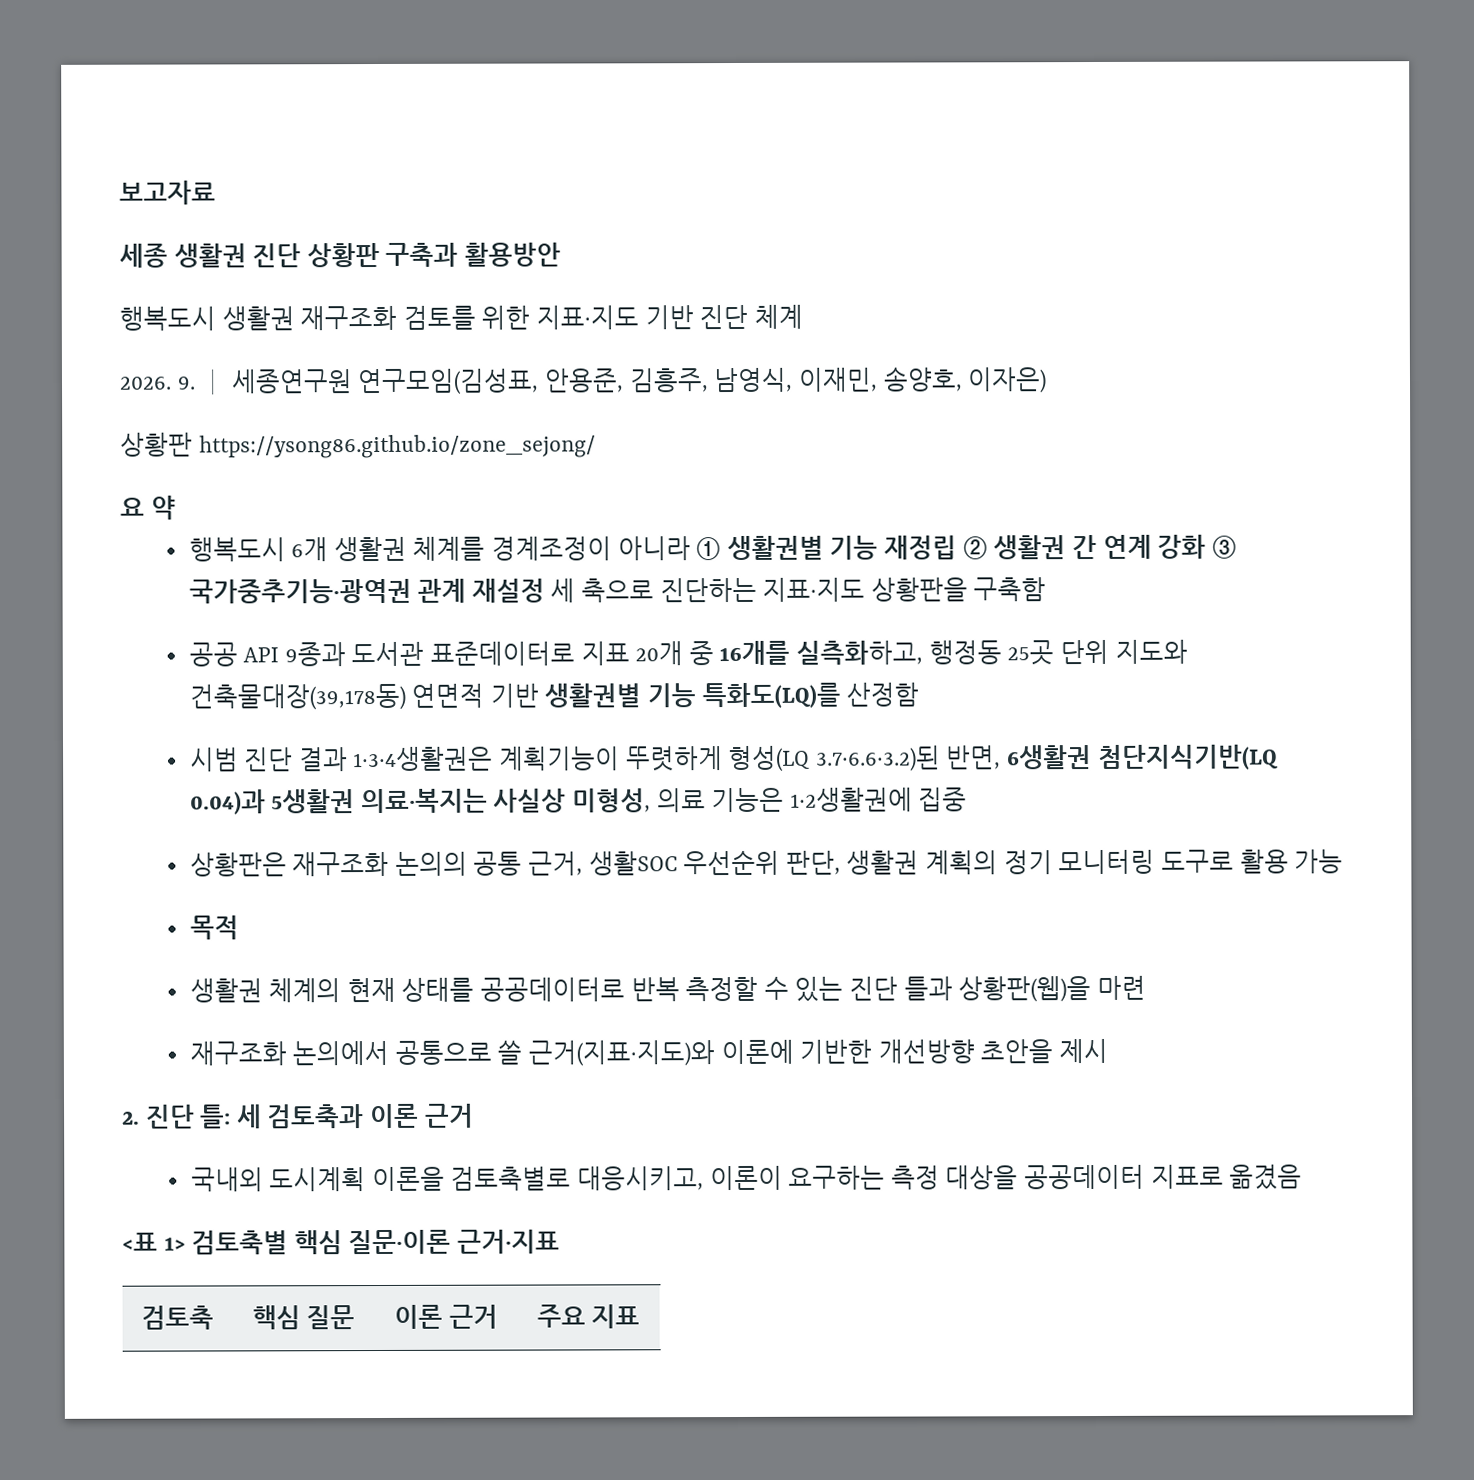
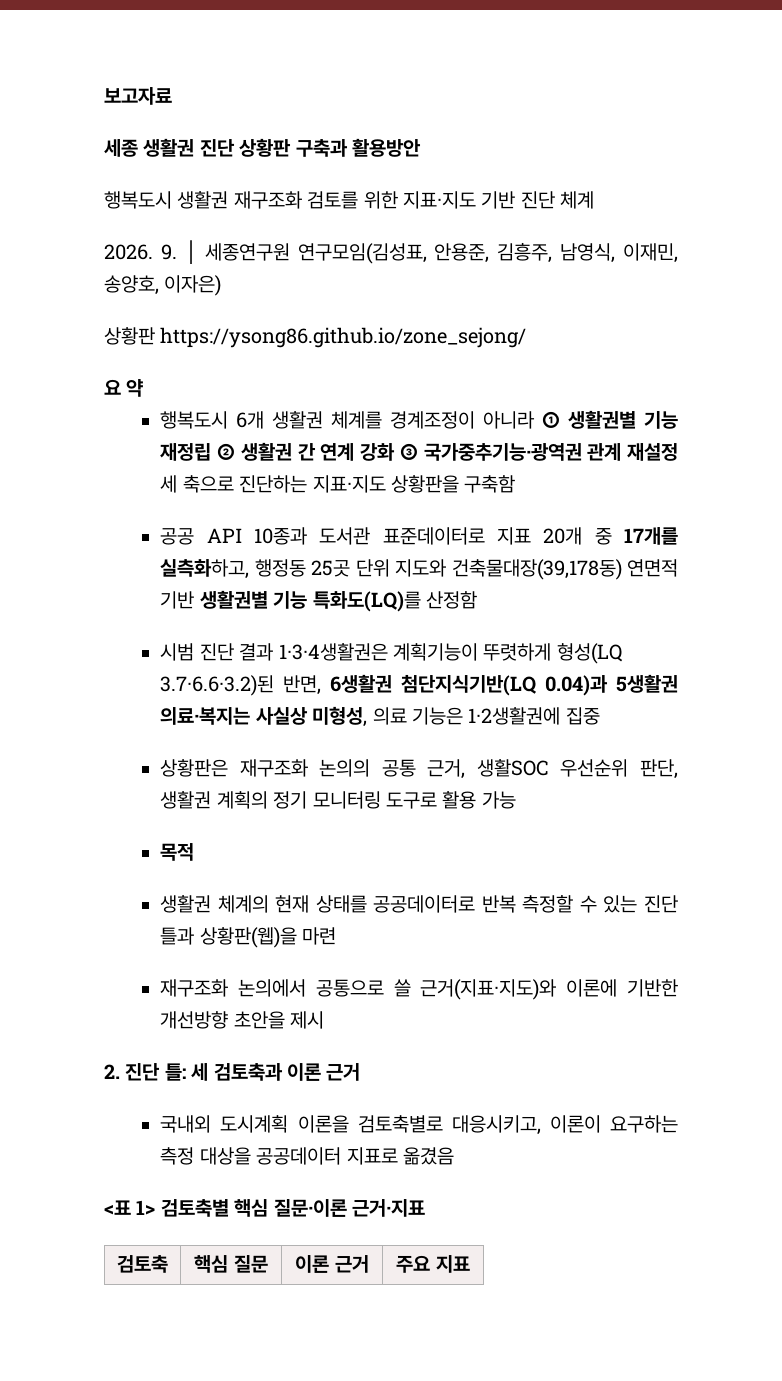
[284,642,346,667] 9종과 -> [254,527,308,545] 10종과
[719,640,791,666] 16개를 -> [624,527,679,545] 17개를

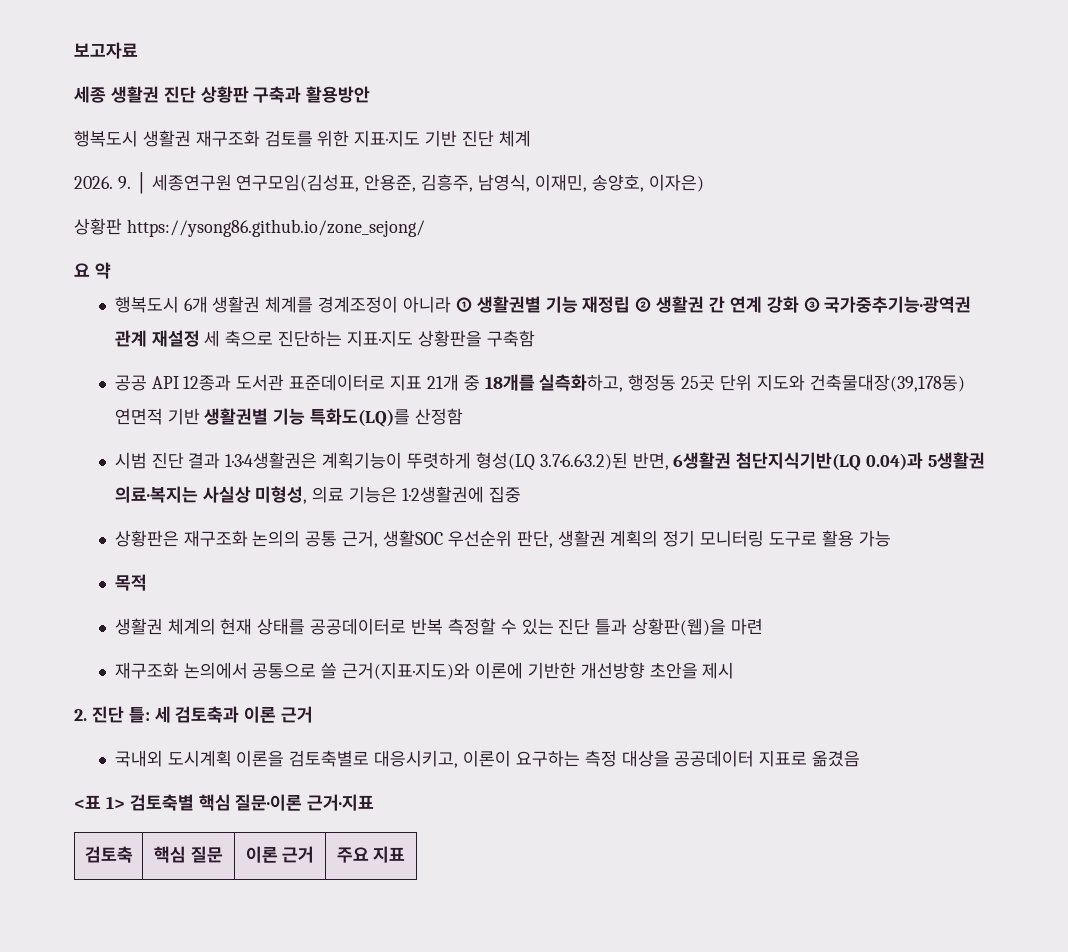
[254,527,308,545] 10종과 -> [183,374,232,391] 12종과
[543,527,679,545] 20개 중 17개를 -> [426,374,535,391] 21개 중 18개를

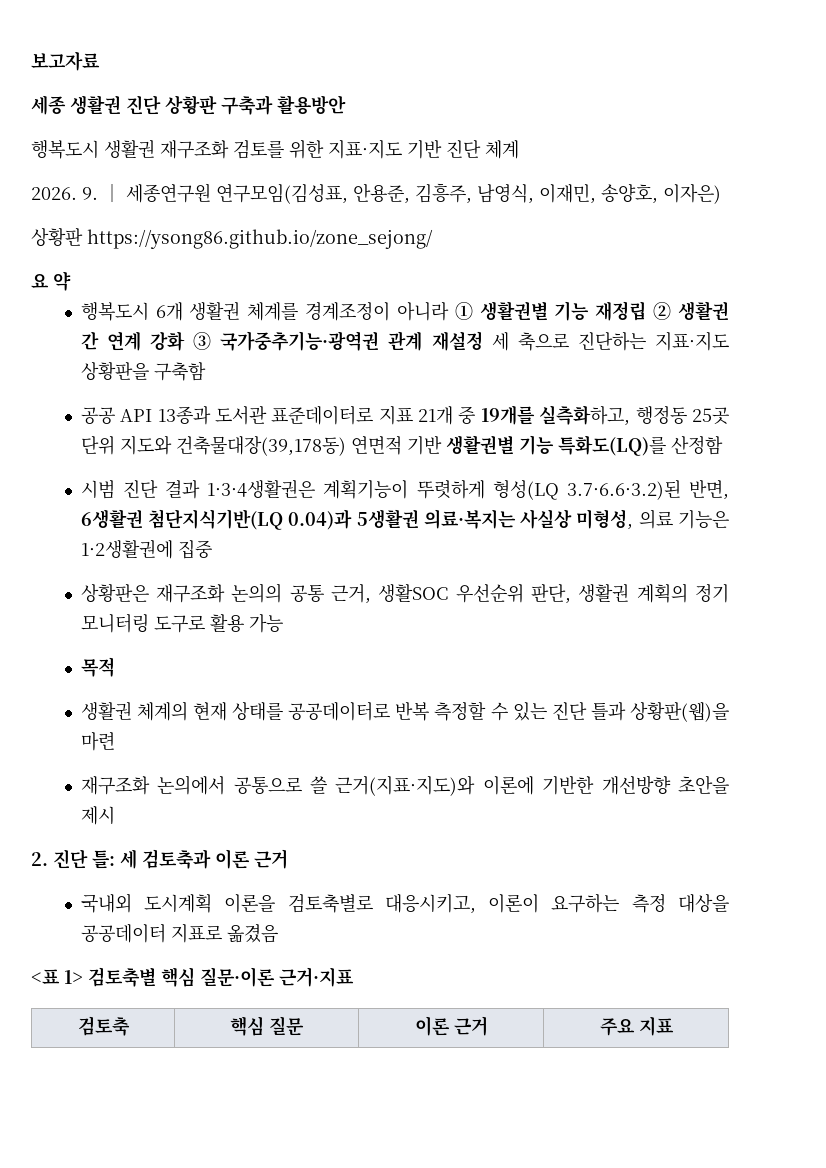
[183,374,232,391] 12종과 -> [157,406,211,425] 13종과
[484,374,535,391] 18개를 -> [480,405,535,425] 19개를

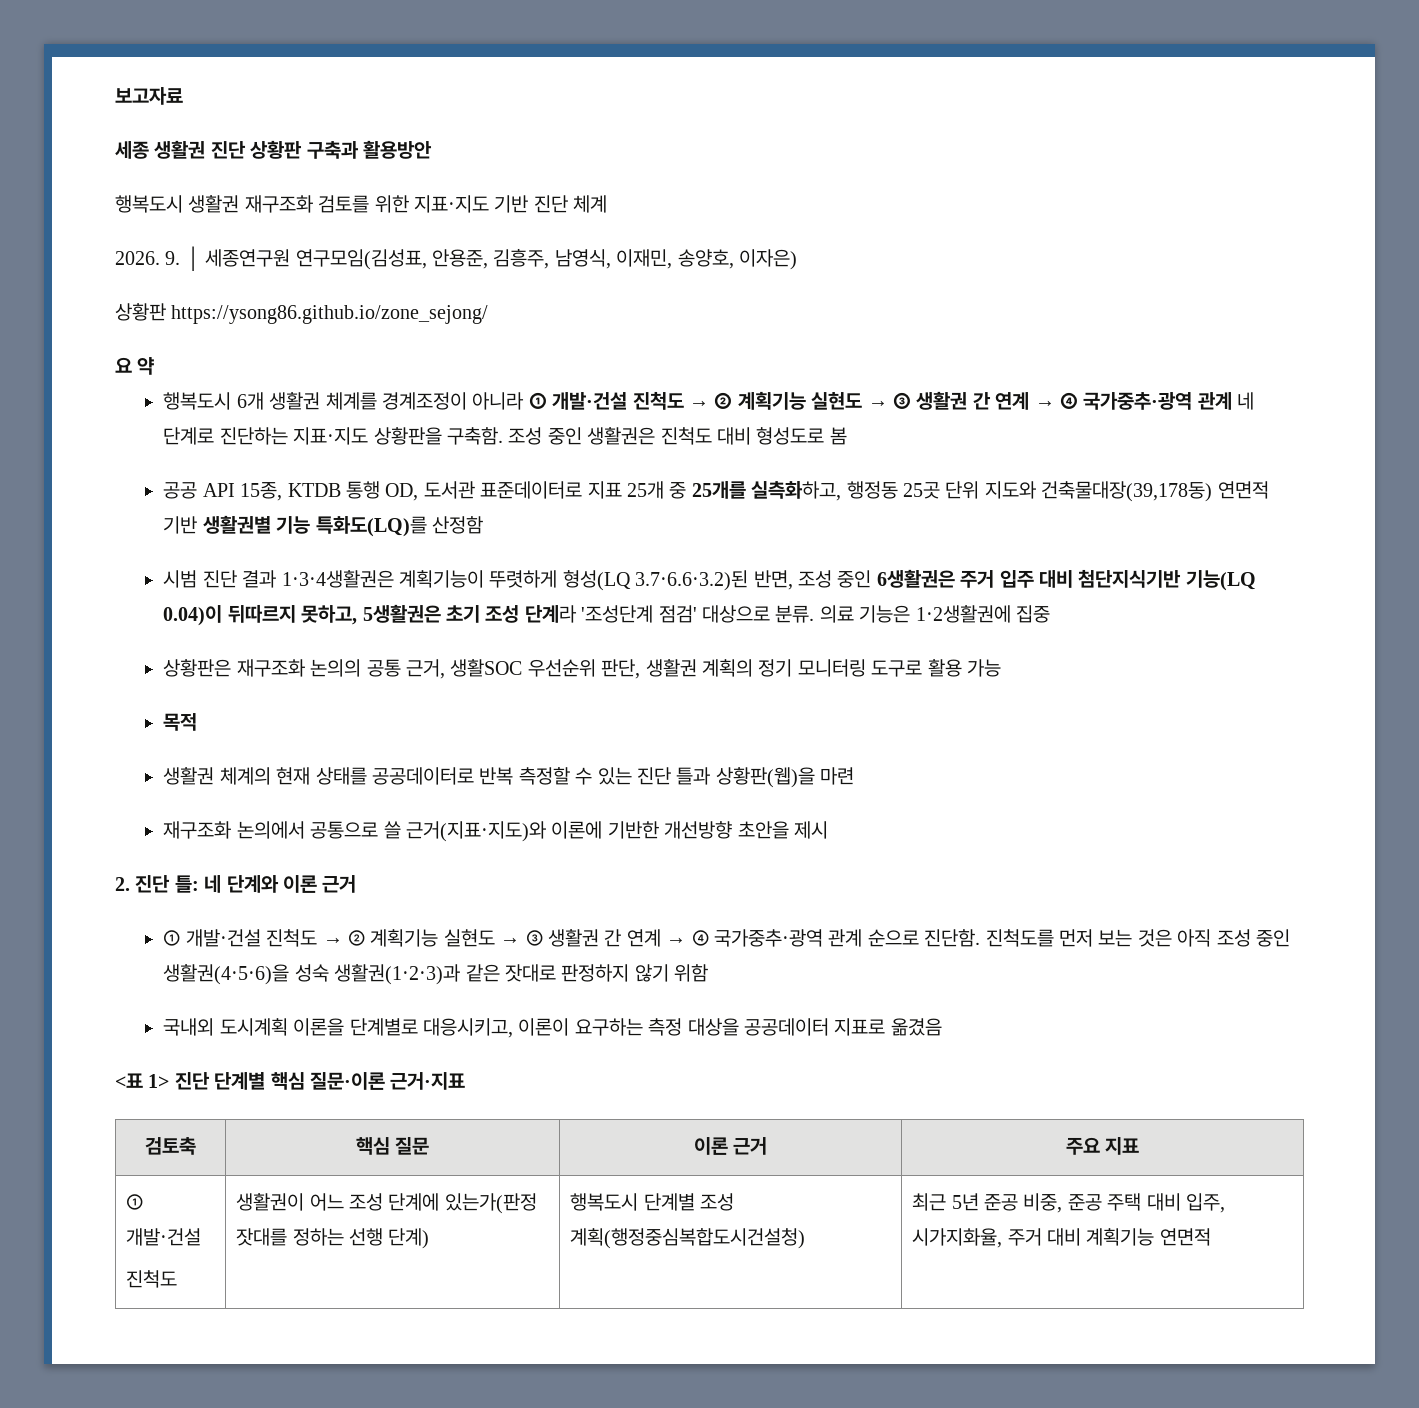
[479,301,729,321] [80,331,729,351] [80,362,206,381] [80,405,535,425] 생활권별 기능 재정립 ② 생활권 간 연계 강화 ③ 국가중추기능·광역권 관계 재설정 세 축으로 진단하는 지표·지도 상황판을 구축함 // 공공 API 13종과 도서관 표준데이터로 지표 21개 중 19개를 -> [552,391,1255,410] [163,427,847,445] [163,481,746,501] 개발·건설 진척도 → ② 계획기능 실현도 → ③ 생활권 간 연계 → ④ 국가중추·광역 관계 네 단계로 진단하는 지표·지도 상황판을 구축함. 조성 중인 생활권은 진척도 대비 형성도로 봄 // 공공 API 15종, KTDB 통행 OD, 도서관 표준데이터로 지표 25개 중 25개를
[80,509,634,530] 6생활권 첨단지식기반(LQ 0.04)과 5생활권 의료·복지는 사실상 미형성, -> [798,569,1256,591] [163,604,815,626] 조성 중인 6생활권은 주거 입주 대비 첨단지식기반 기능(LQ 0.04)이 뒤따르지 못하고, 5생활권은 초기 조성 단계라 '조성단계 점검' 대상으로 분류.
[120,849,288,869] 세 검토축과 이론 근거 -> [204,875,357,893] [163,929,1291,947] [163,964,709,985] 네 단계와 이론 근거 // ① 개발·건설 진척도 → ② 계획기능 실현도 → ③ 생활권 간 연계 → ④ 국가중추·광역 관계 순으로 진단함. 진척도를 먼저 보는 것은 아직 조성 중인 생활권(4·5·6)을 성숙 생활권(1·2·3)과 같은 잣대로 판정하지 않기 위함
[287,894,373,913] 검토축별로 -> [349,1018,418,1036] 단계별로
[88,967,156,987] 검토축별 -> [174,1072,266,1090] 진단 단계별
(674, 1026) none -> [126,1194,144,1210] [126,1228,202,1246] [126,1270,178,1288] [236,1193,537,1214] [236,1228,430,1249] [570,1193,735,1211] [570,1228,806,1249] [912,1193,1226,1213] [912,1228,1211,1248] // ① 개발·건설 // 진척도 | 생활권이 어느 조성 단계에 있는가(판정 잣대를 정하는 선행 단계) | 행복도시 단계별 조성 계획(행정중심복합도시건설청) | 최근 5년 준공 비중, 준공 주택 대비 입주, 시가지화율, 주거 대비 계획기능 연면적

